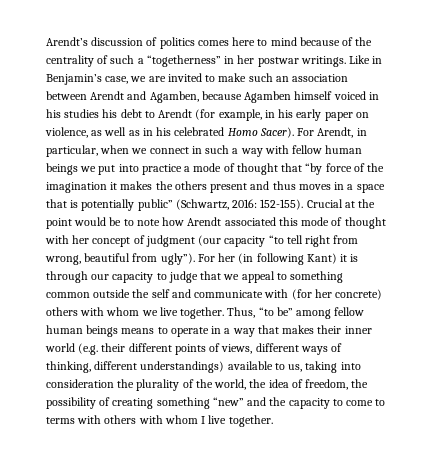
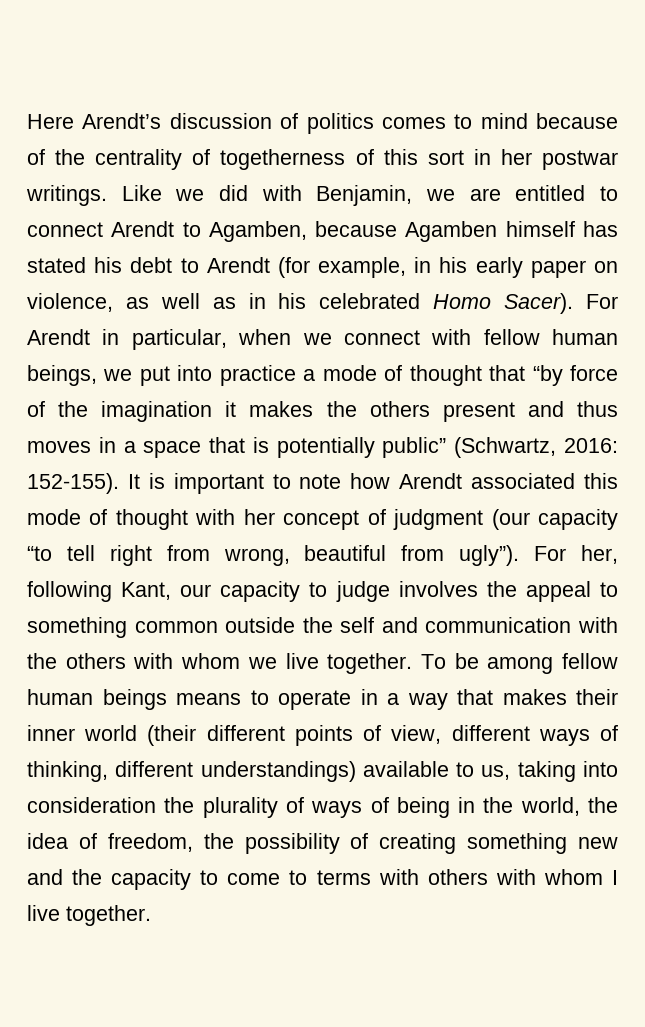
(46, 41) none -> [27,114,74,129] Here
[232,37,256,46] here -> (446, 123) none
[110,55,221,67] such a “togetherness” -> [220,149,464,170] togetherness of this sort
[372,56,383,64] [46,73,349,85] [46,91,379,103] [46,109,100,118] in Benjamin’s case, we are invited to make such an association between Arendt and Agamben, because Agamben himself voiced in his studies -> [175,185,618,206] [27,221,618,242] [27,257,86,273] we did with Benjamin, we are entitled to connect Arendt to Agamben, because Agamben himself has stated
[317,127,354,138] Arendt, -> [27,329,90,345] Arendt
[191,145,263,157] in such a way -> (420, 337) none
[46,163,78,175] beings -> [27,365,97,386] beings,
[306,199,376,208] [46,217,122,229] Crucial at the point would be -> [127,473,264,494] It is important
[218,253,359,265] [46,271,88,283] her (in following Kant) it is through -> [581,545,619,564] [27,581,172,602] her, following Kant,
[200,271,240,280] that we -> [398,581,517,597] involves the
[194,289,383,300] communicate with (for her concrete) -> [425,617,618,633] [27,653,57,669] communication with the
[227,307,293,318] Thus, “to be” -> [420,653,479,669] To be
[78,343,126,355] (e.g. their -> [147,725,197,746] (their
[221,344,253,354] views, -> [391,725,442,744] view,
(194, 383) none -> [311,797,476,818] ways of being in
[212,397,244,406] “new” -> [578,837,618,849] new

